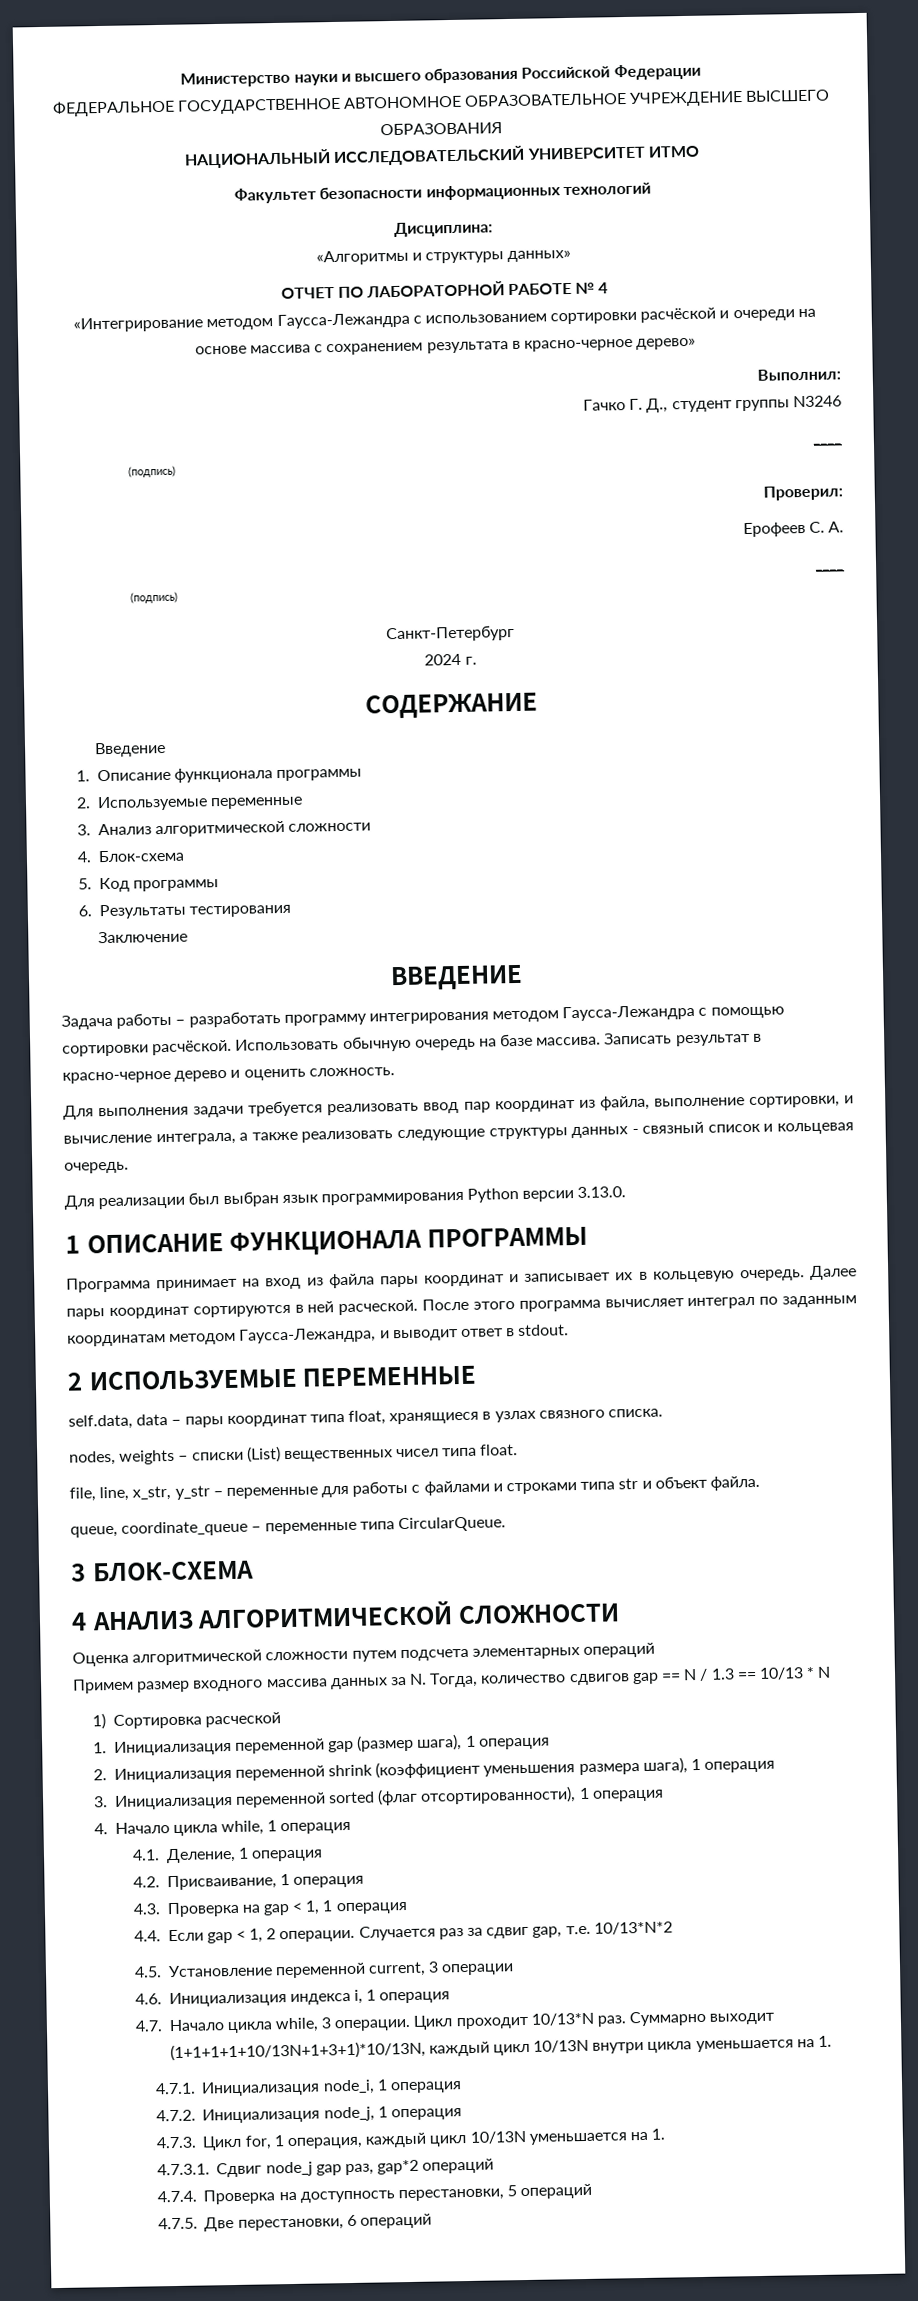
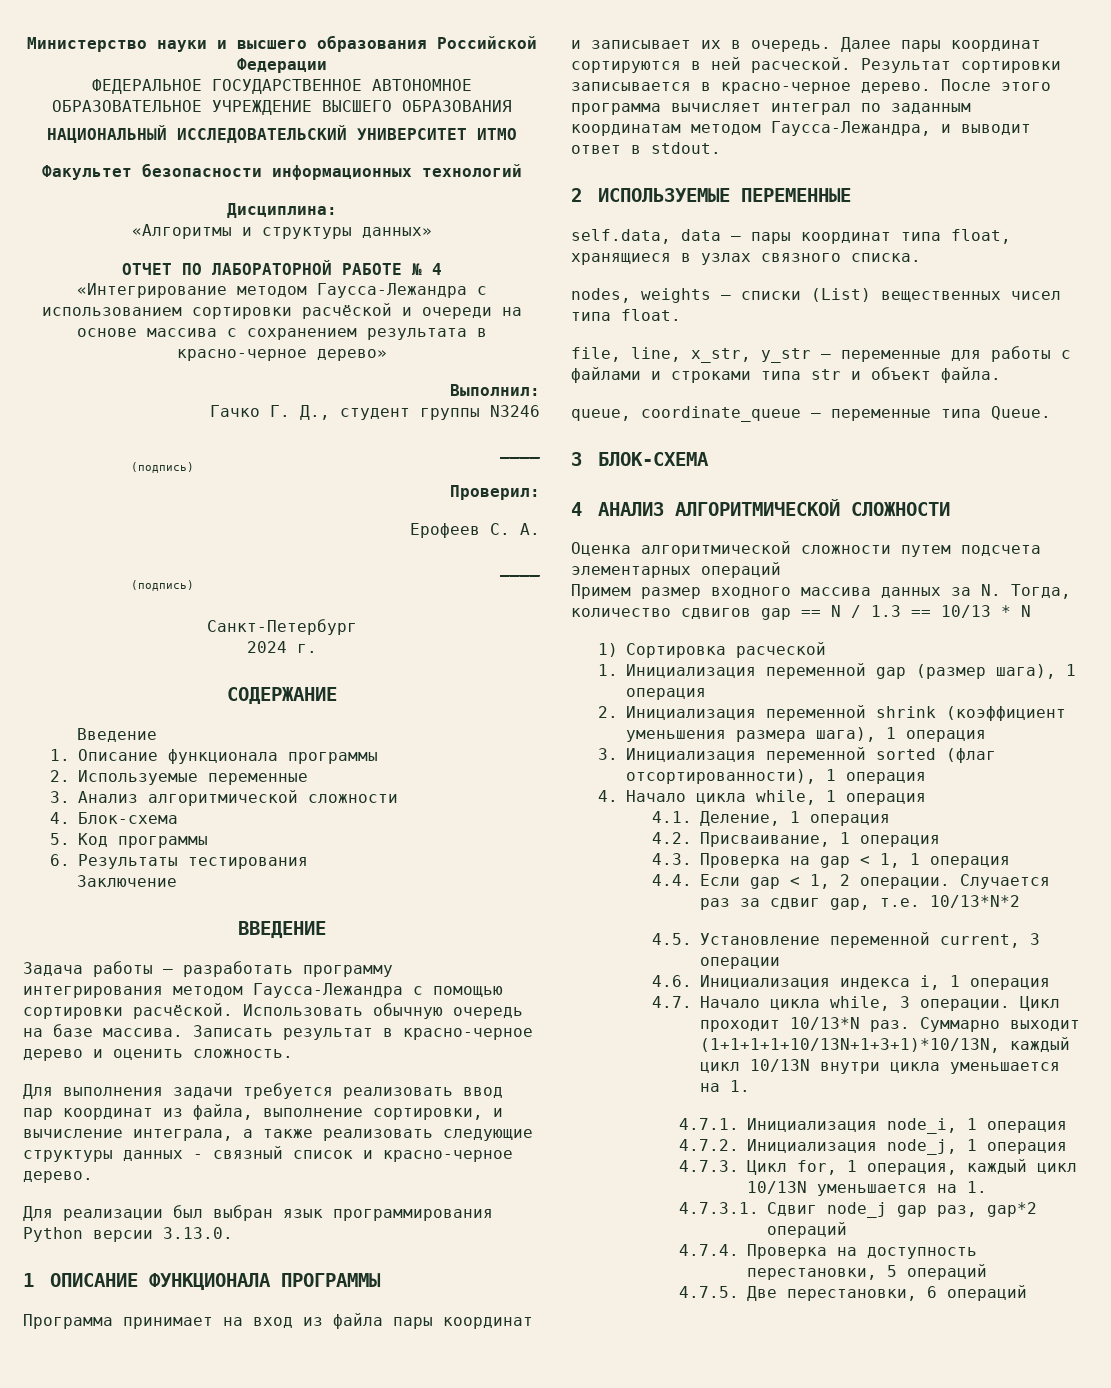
[777,1122,855,1135] [64,1161,129,1174] кольцевая очередь. -> [383,1150,513,1162] [23,1171,93,1183] красно-черное дерево.
[652,1270,735,1283] кольцевую -> (741, 44) none
(419, 1307) none -> [861,58,1061,73] [571,82,931,94] Результат сортировки записывается в красно-черное дерево.
[397,1516,506,1533] CircularQueue. -> [991,406,1051,420] Queue.

